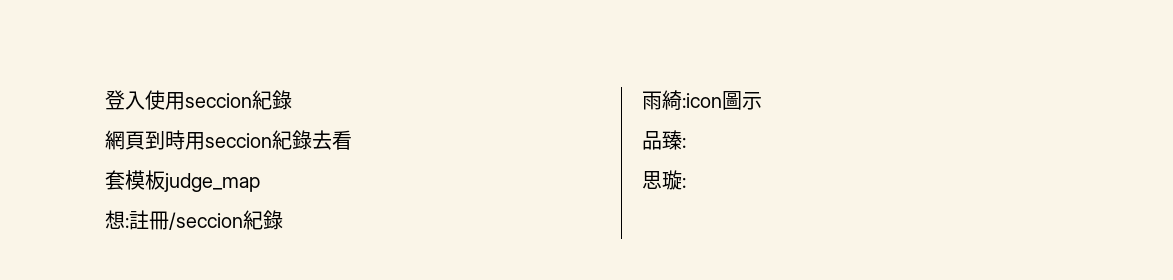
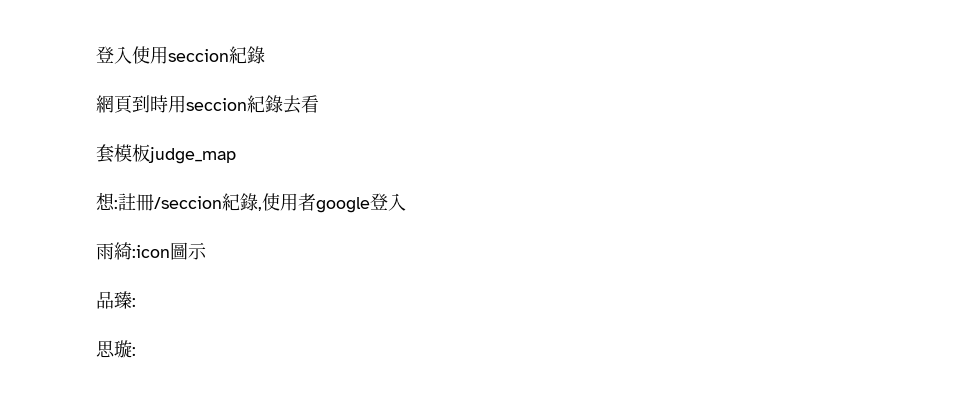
(283, 220) none -> [258,193,406,213] ,使用者google登入

